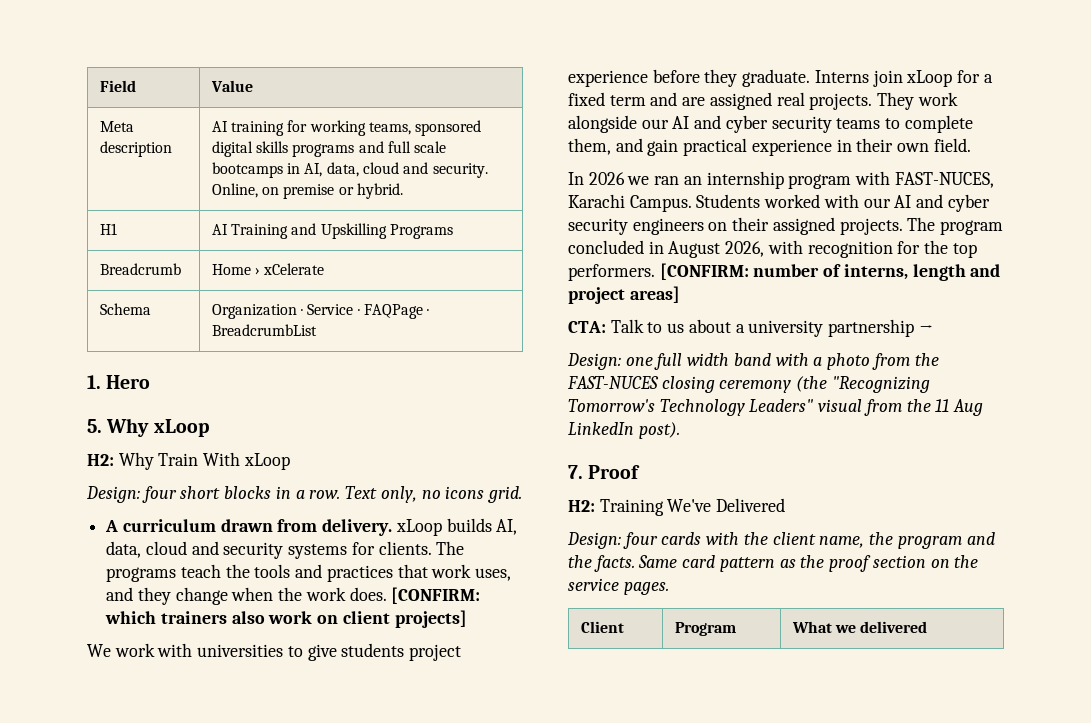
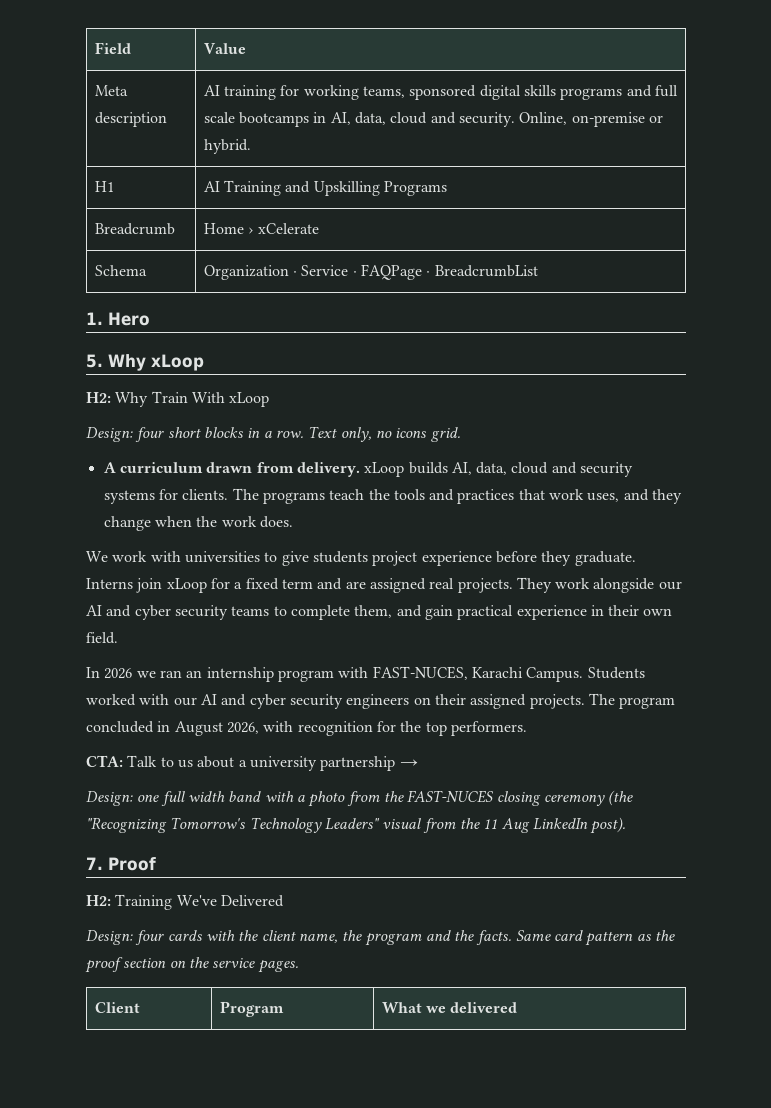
[262,184,335,199] on premise -> [571,112,645,127] on-premise
[391,587,481,604] [105,610,467,628] [CONFIRM: which trainers also work on client projects] -> (293, 522) none
[659,263,1001,281] [568,286,680,304] [CONFIRM: number of interns, length and project areas] -> (527, 728) none

